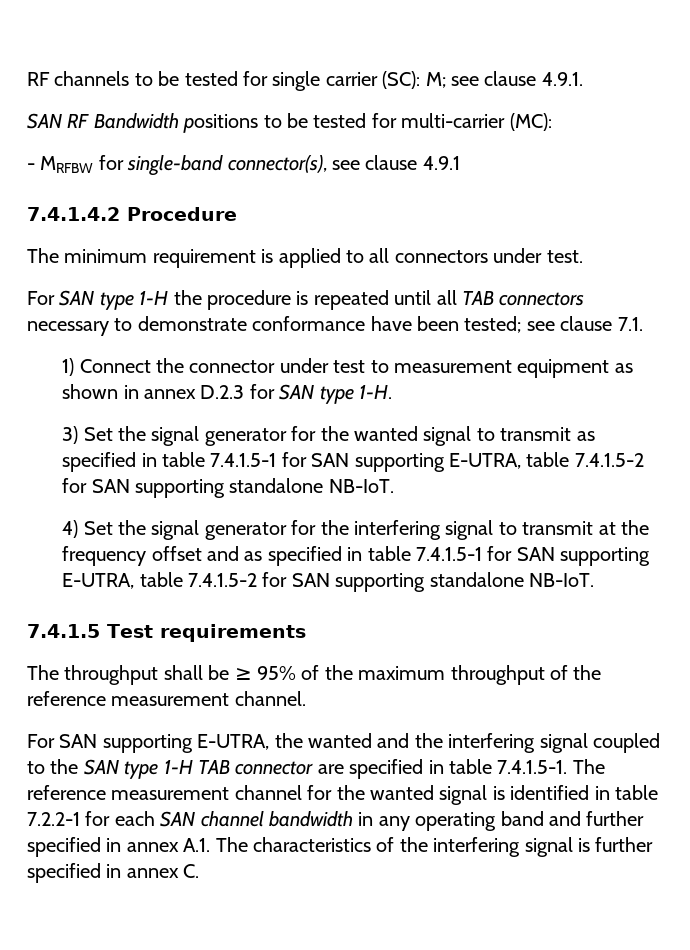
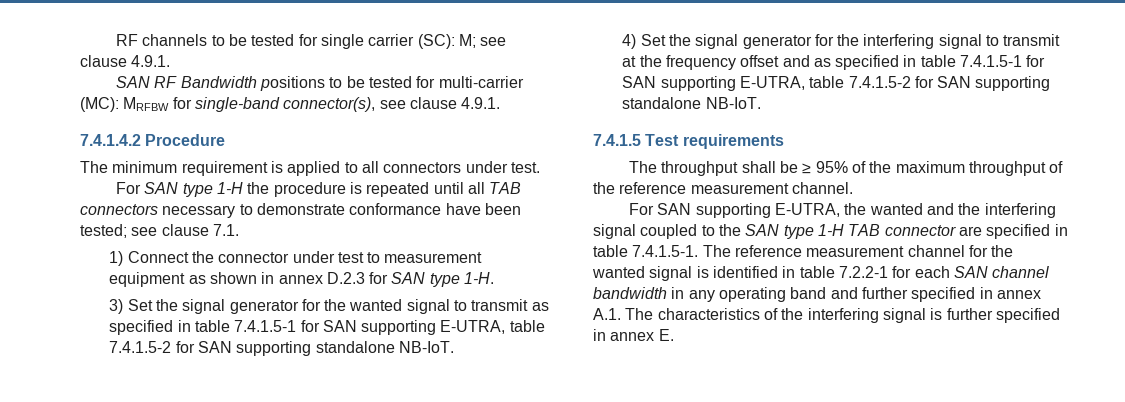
[27,163,35,170] // - -> (119, 104) none
[422,156,460,170] 4.9.1 -> [461,97,501,109] 4.9.1.
[183,864,200,878] C. -> [658,329,674,341] E.

